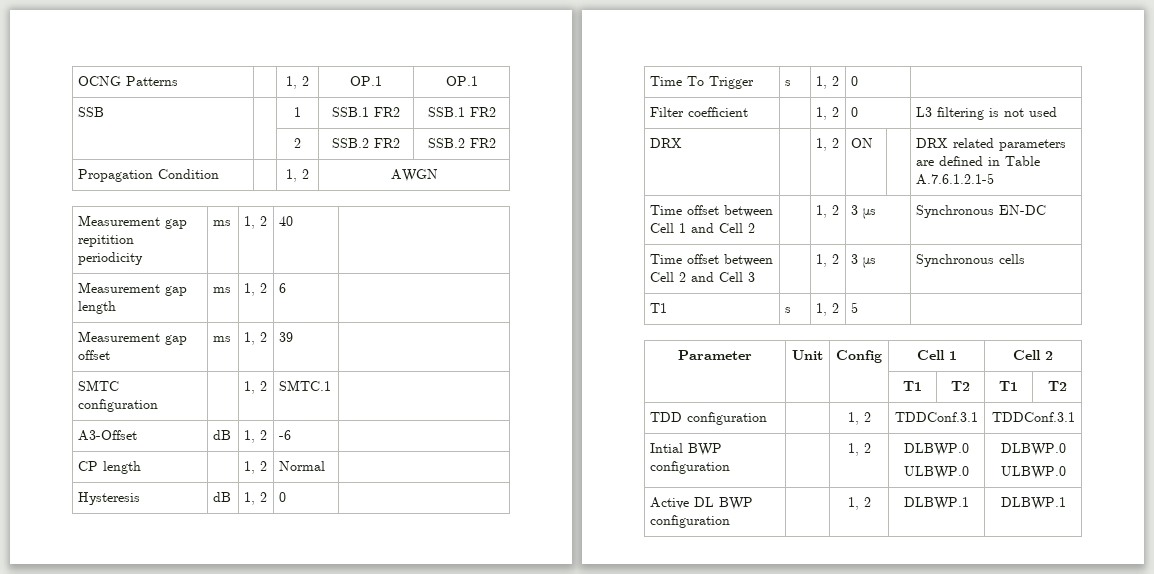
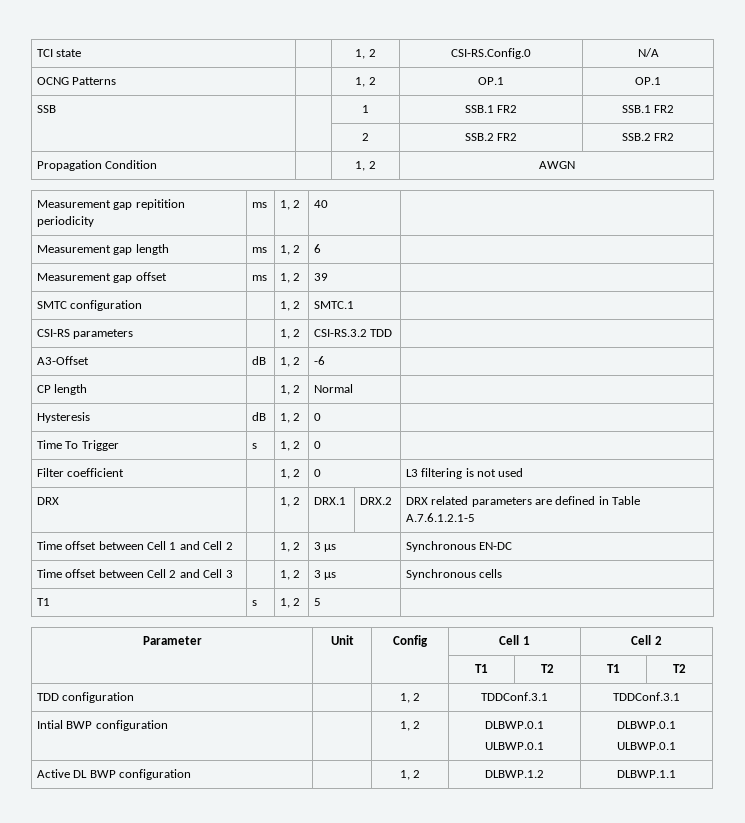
(78, 81) none -> [36,49,82,57] [355,49,376,59] [451,48,531,59] [637,48,659,57] TCI state | | 1, 2 | CSI-RS.Config.0 | N/A //
(332, 385) none -> [36,329,134,339] [279,329,301,339] [313,329,393,337] // CSI-RS parameters | | 1, 2 | CSI-RS.3.2 TDD |
[851,138,874,148] ON | -> [313,497,346,505] [359,497,392,505] DRX.1 | DRX.2
[904,443,969,456] [904,466,969,479] [1000,443,1066,456] [1000,466,1066,479] DLBWP.0 // ULBWP.0 | DLBWP.0 // ULBWP.0 -> [485,721,544,729] [485,742,544,750] [617,721,676,729] [617,742,676,750] DLBWP.0.1 // ULBWP.0.1 | DLBWP.0.1 // ULBWP.0.1
[904,497,969,510] [1000,497,1066,510] DLBWP.1 | DLBWP.1 -> [485,770,544,778] [617,770,676,778] DLBWP.1.2 | DLBWP.1.1

